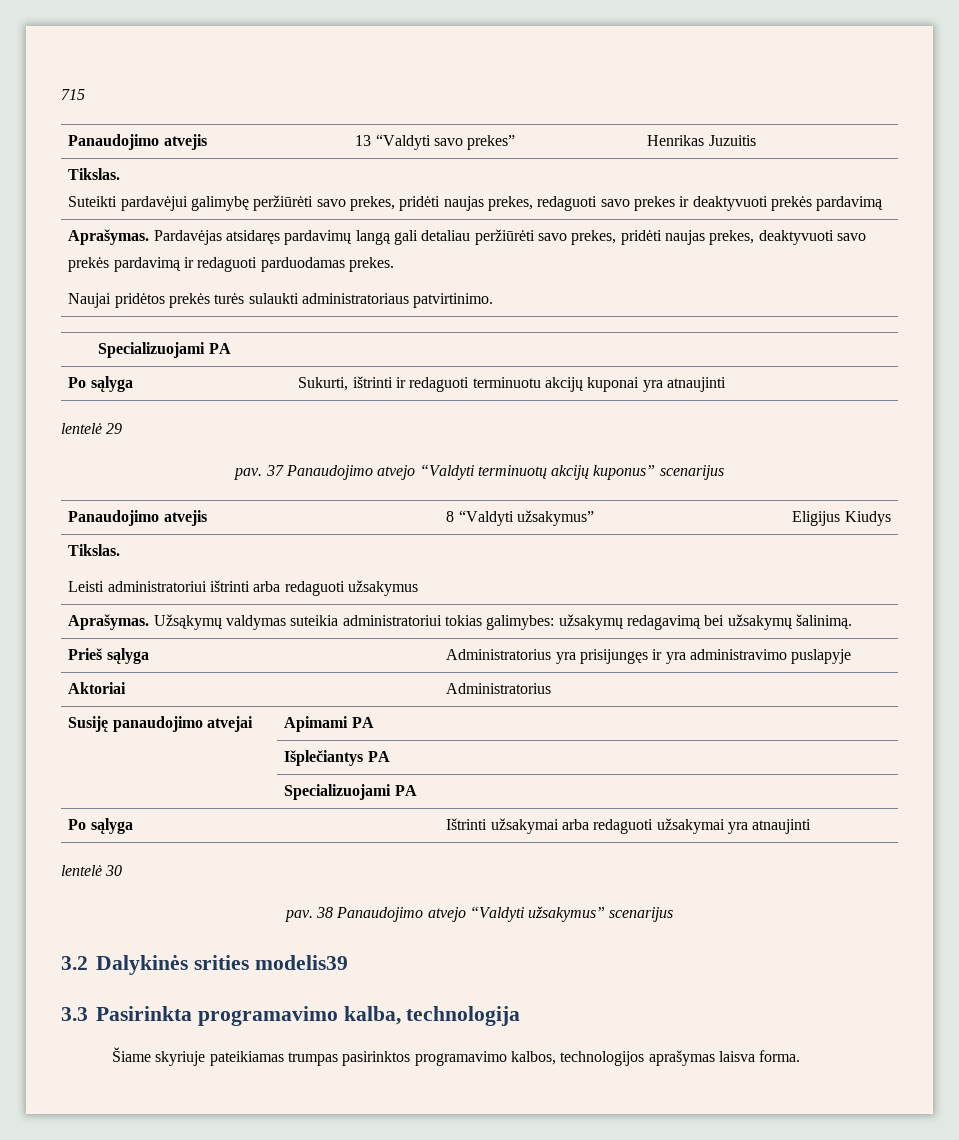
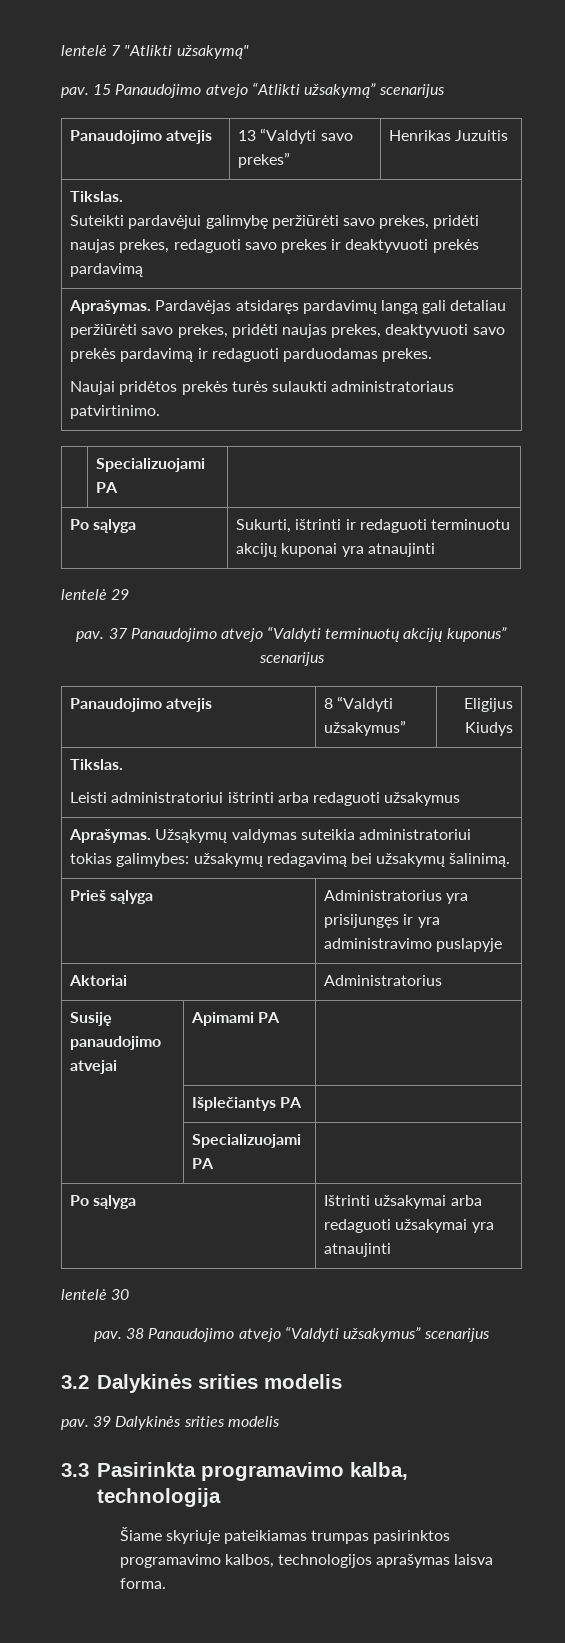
[61,89,85,100] 715 -> [61,45,249,59] [61,82,446,98] lentelė 7 "Atlikti užsakymą" // pav. 15 Panaudojimo atvejo “Atlikti užsakymą” scenarijus
[254,955,348,970] modelis39 -> [263,1374,342,1389] [61,1416,280,1430] modelis // pav. 39 Dalykinės srities modelis

